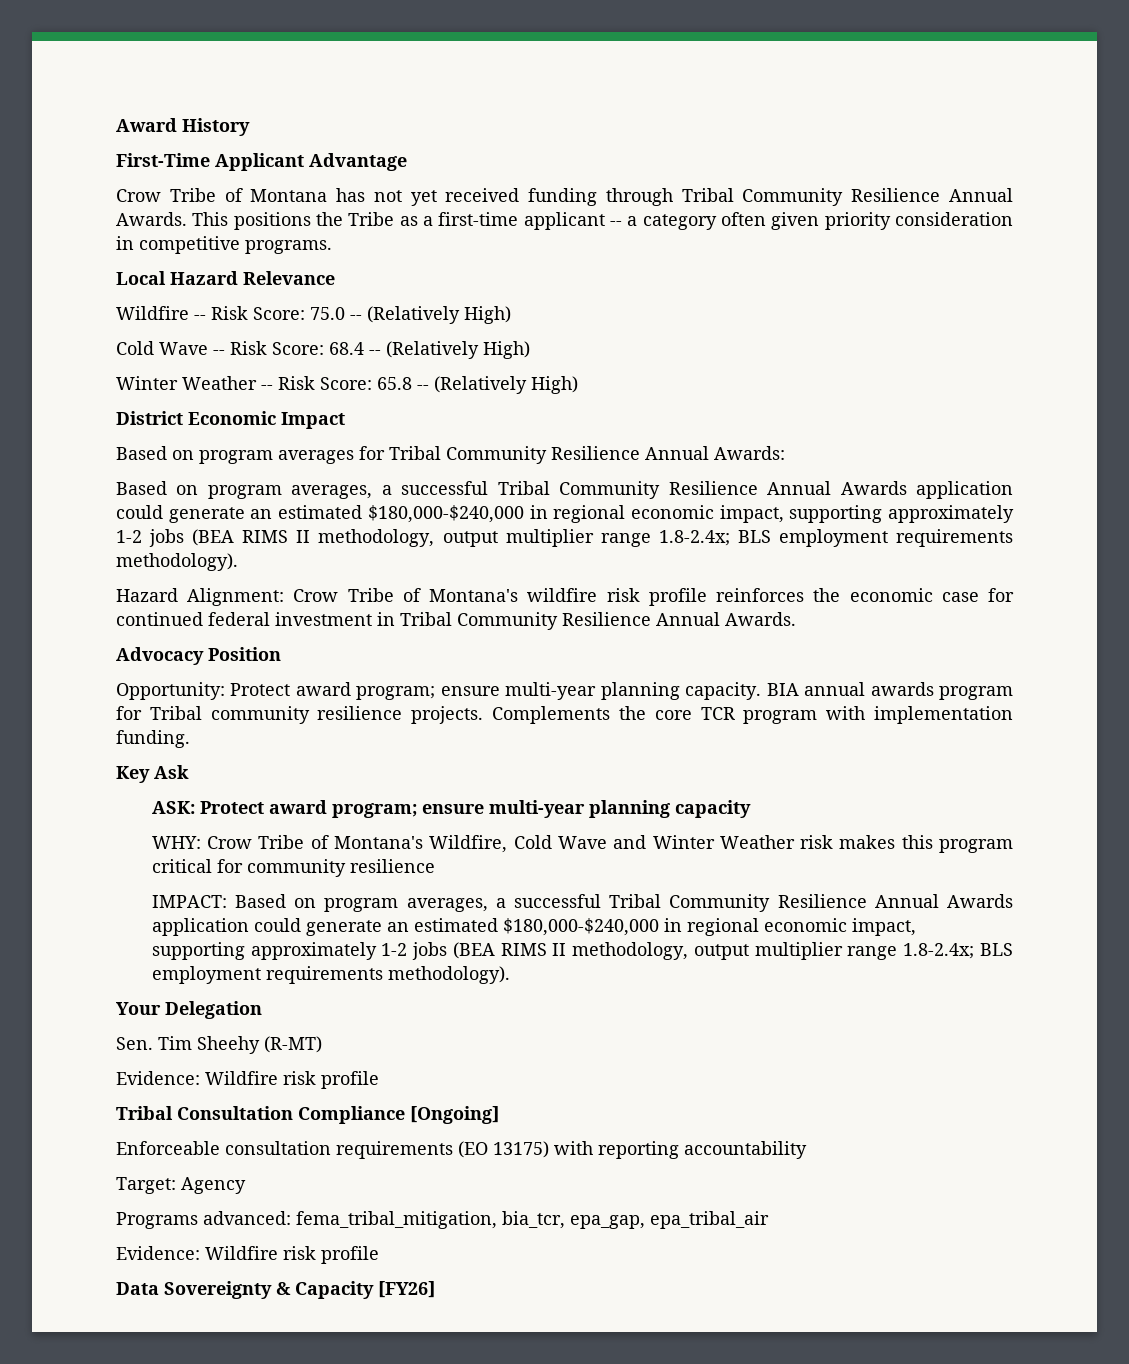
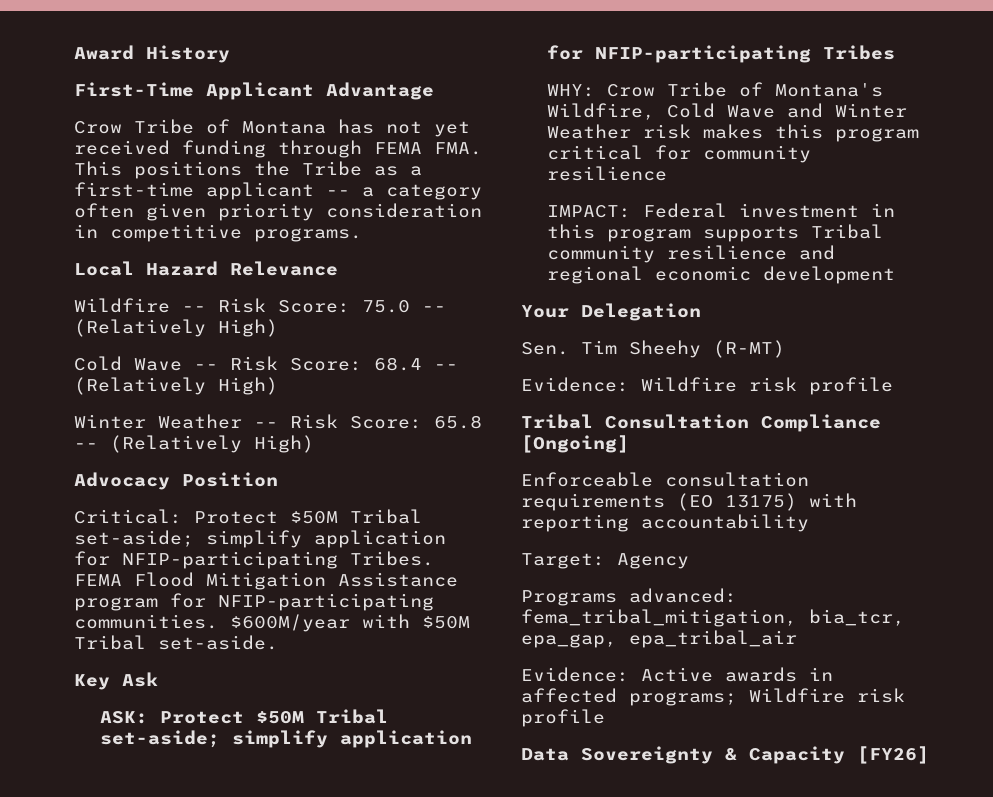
[681,188,1013,206] [116,212,187,226] Tribal Community Resilience Annual Awards. -> [374,142,482,155] FEMA FMA.
[116,411,345,429] [116,446,785,464] [116,481,1014,499] [116,505,1015,523] [116,529,1014,547] [116,553,238,571] [116,588,1015,606] [116,612,796,630] [116,647,281,665] [116,682,1014,700] [116,706,1014,724] [116,730,190,748] [116,765,189,783] [151,800,751,818] District Economic Impact // Based on program averages for Tribal Community Resilience Annual Awards: // Based on program averages, a successful Tribal Community Resilience Annual Awards application could generate an estimated $180,000-$240,000 in regional economic impact, supporting approximately 1-2 jobs (BEA RIMS II methodology, output multiplier range 1.8-2.4x; BLS employment requirements methodology). // Hazard Alignment: Crow Tribe of Montana's wildfire risk profile reinforces the economic case for continued federal investment in Tribal Community Resilience Annual Awards. // Advocacy Position // Opportunity: Protect award program; ensure multi-year planning capacity. BIA annual awards program for Tribal community resilience projects. Complements the core TCR program with implementation funding. // Key Ask // ASK: Protect award program; ensure multi-year planning capacity -> [74,472,278,490] [74,509,422,524] [74,530,446,548] [74,551,434,569] [74,572,458,590] [74,593,434,611] [74,614,470,632] [74,635,278,650] [74,672,158,690] [99,709,388,724] [99,730,472,748] [546,45,895,63] Advocacy Position // Critical: Protect $50M Tribal set-aside; simplify application for NFIP-participating Tribes. FEMA Flood Mitigation Assistance program for NFIP-participating communities. $600M/year with $50M Tribal set-aside. // Key Ask // ASK: Protect $50M Tribal set-aside; simplify application for NFIP-participating Tribes
[235,894,1014,912] [151,918,916,936] [151,942,1014,960] [151,966,510,984] Based on program averages, a successful Tribal Community Resilience Annual Awards application could generate an estimated $180,000-$240,000 in regional economic impact, supporting approximately 1-2 jobs (BEA RIMS II methodology, output multiplier range 1.8-2.4x; BLS employment requirements methodology). -> [642,203,895,218] [546,224,883,242] [546,245,835,263] [546,266,895,284] Federal investment in this program supports Tribal community resilience and regional economic development
(200, 1253) none -> [641,667,833,682] [521,688,737,706] Active awards in affected programs;

